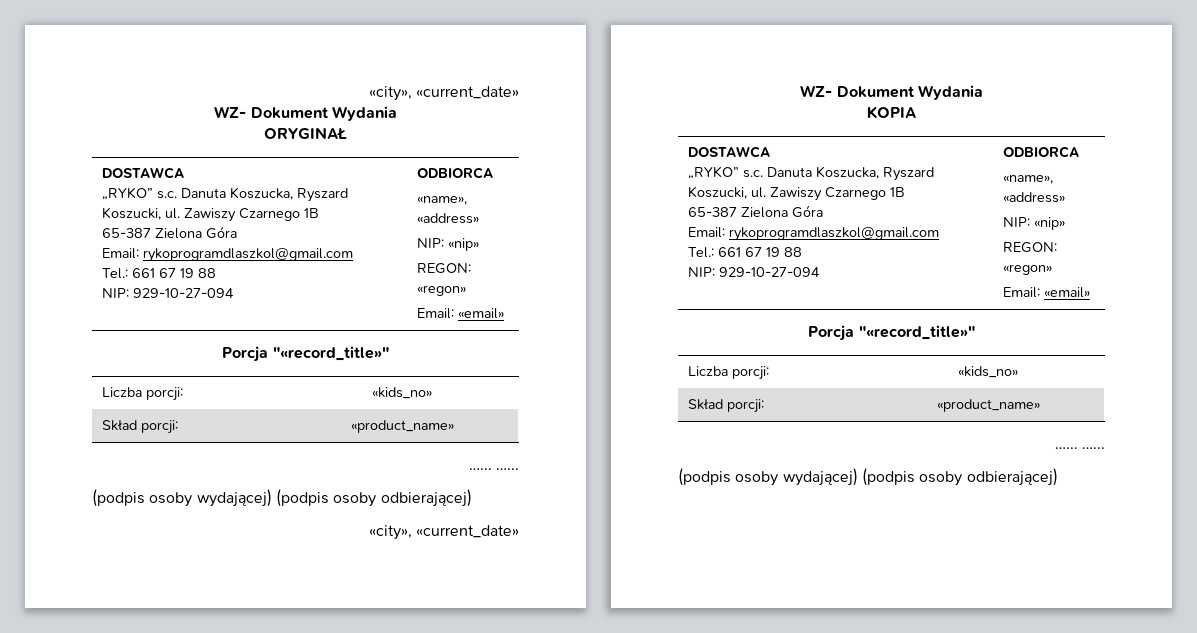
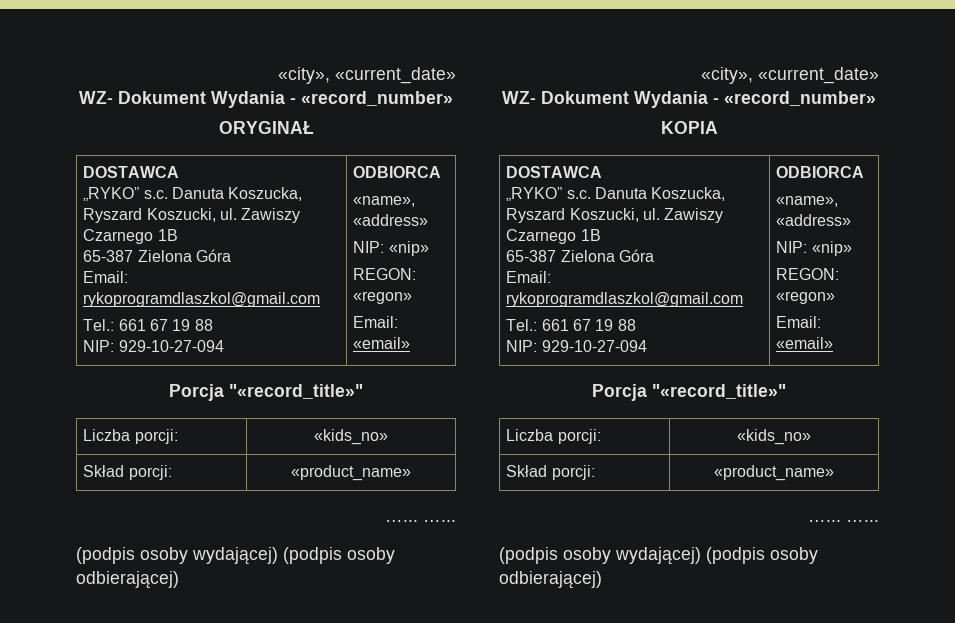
[368,86,519,101] [214,106,397,121] «city», «current_date» // WZ- Dokument Wydania -> [278,67,456,84] [79,91,453,108] «city», «current_date» // WZ- Dokument Wydania - «record_number»
(983, 92) none -> [713,91,876,106] - «record_number»

